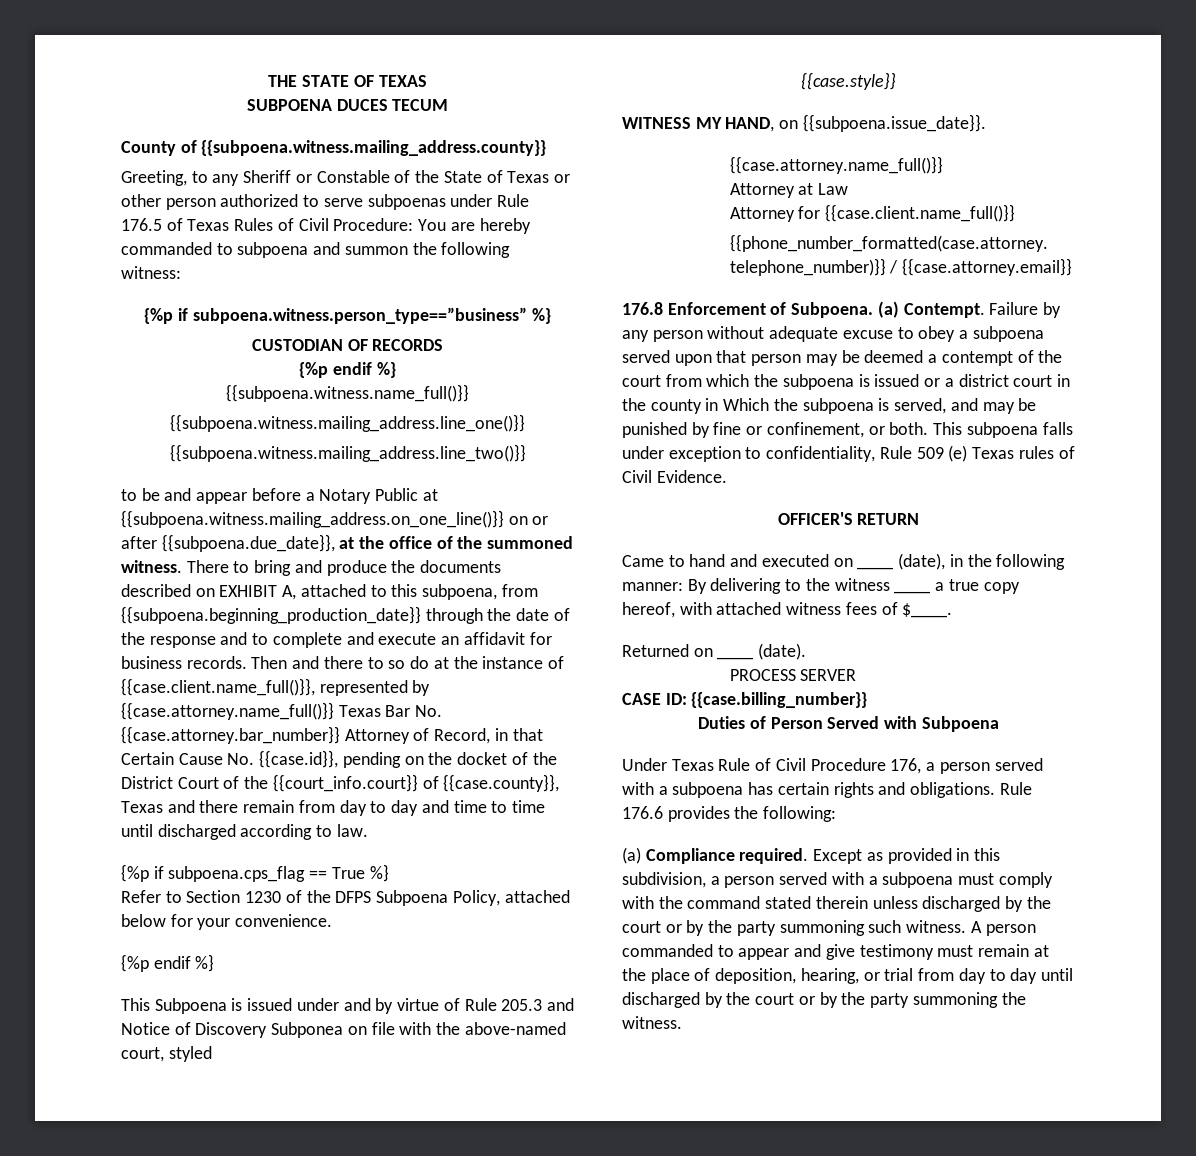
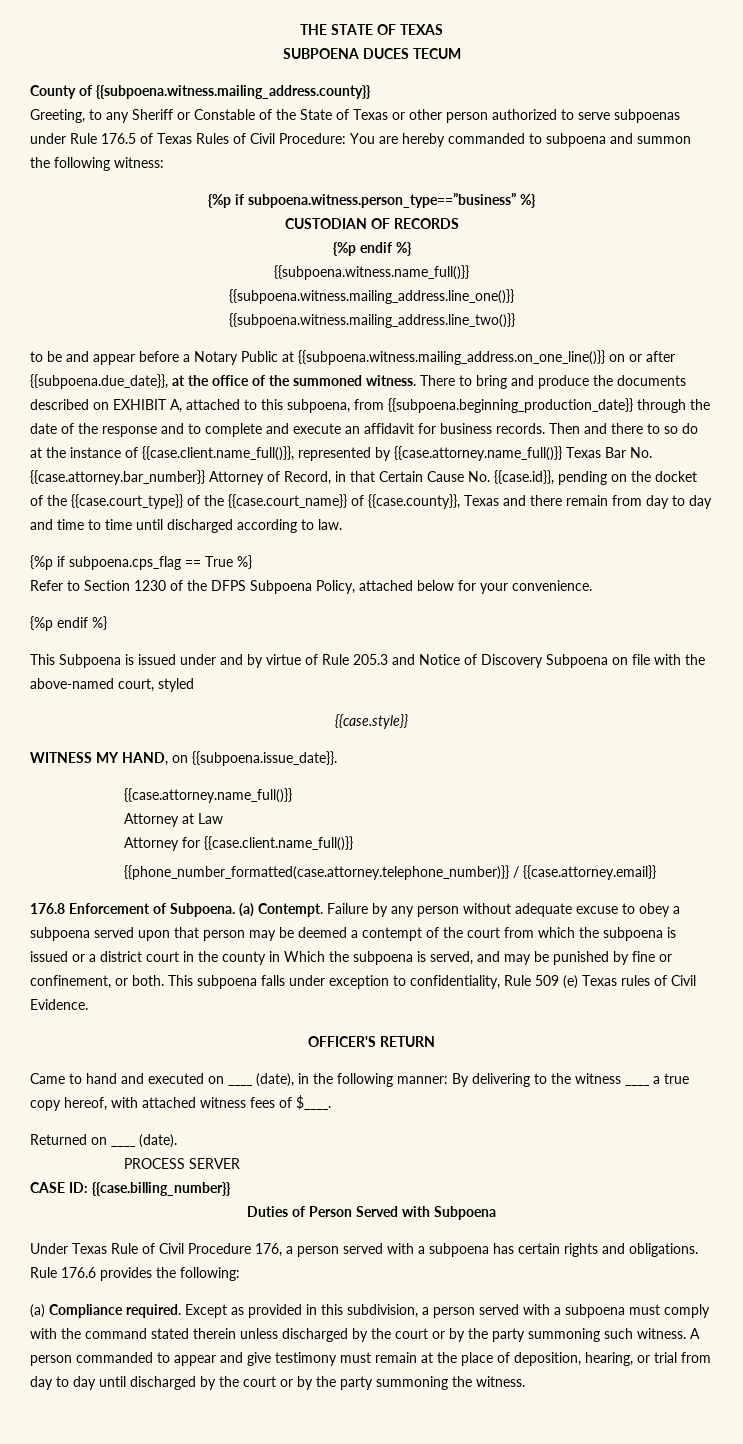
[121,774,418,792] District Court of the {{court_info.court}} -> [71,494,347,509] {{case.court_type}} of the {{case.court_name}}
[271,1022,344,1038] Subponea -> [546,654,608,668] Subpoena

